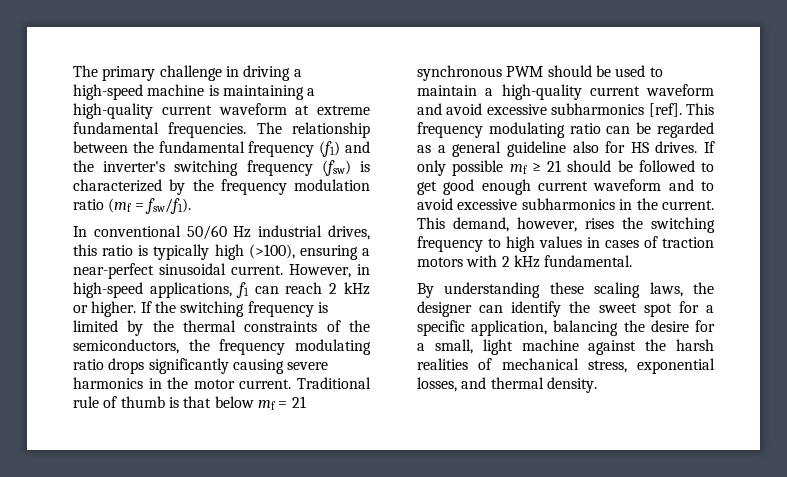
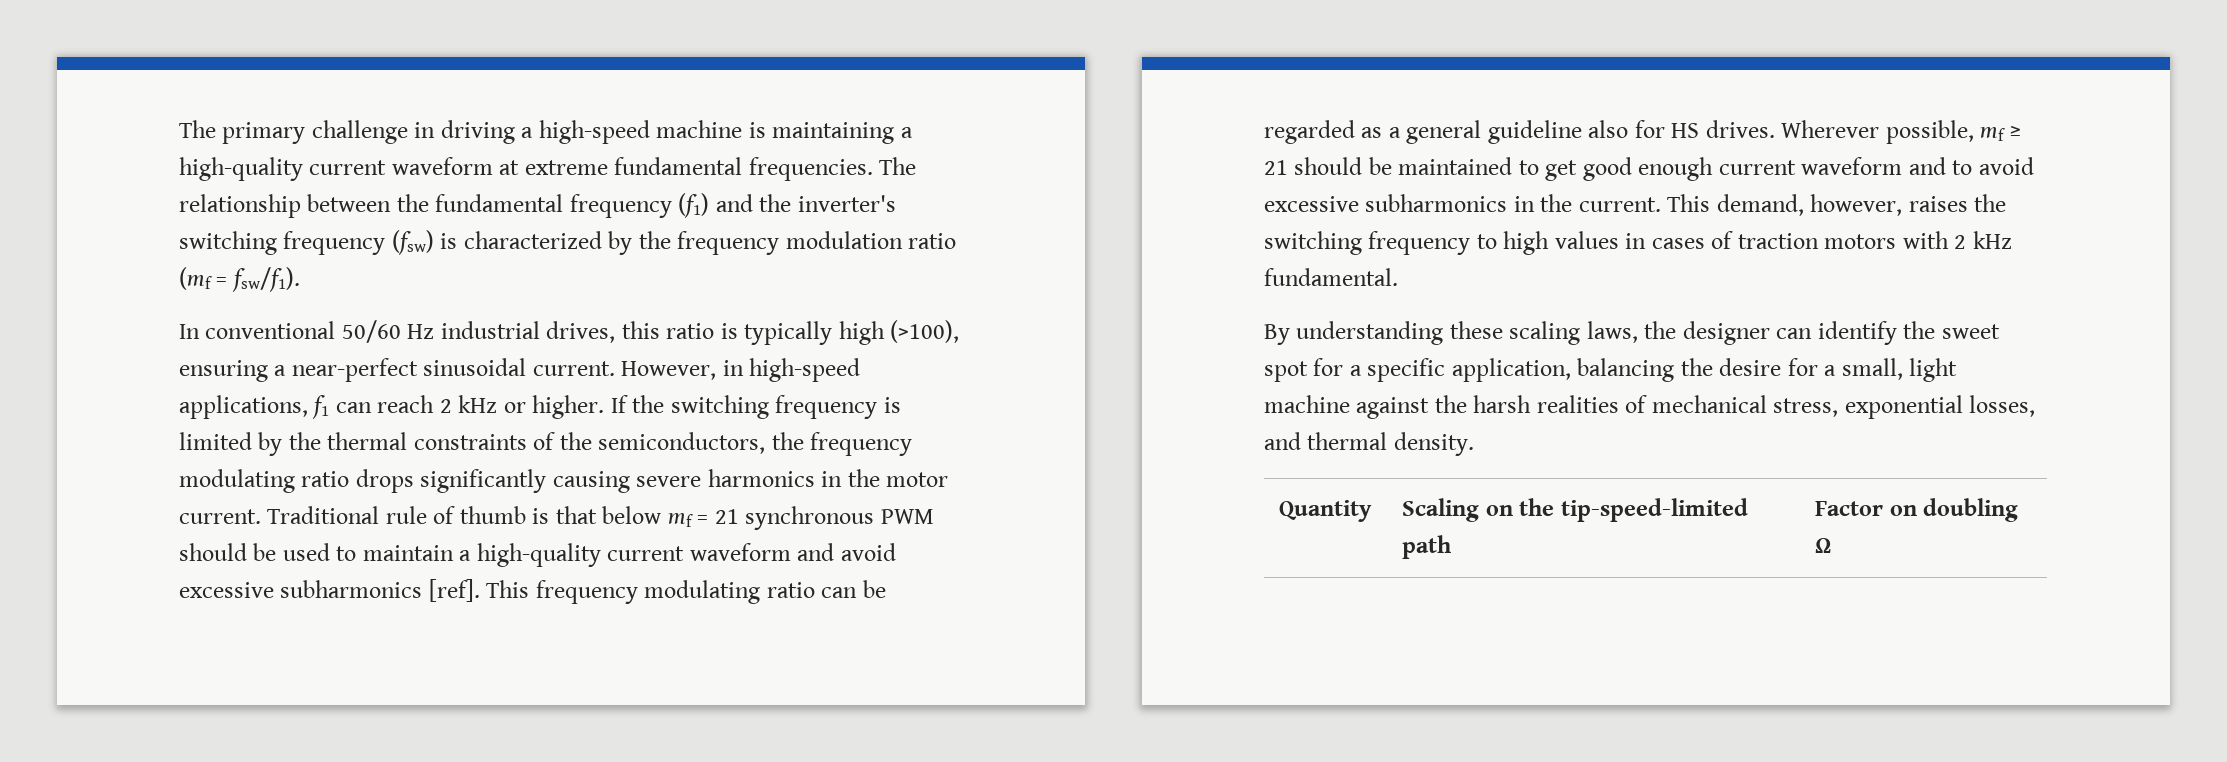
[704,141,715,153] [417,160,504,176] If only possible -> [1781,120,1974,144] Wherever possible,
[638,160,695,172] followed -> [1398,157,1513,175] maintained
[585,218,614,229] rises -> [1908,196,1968,212] raises
(597, 385) none -> [1279,500,1373,522] [1402,498,1748,522] [1402,535,1452,559] [1815,498,2019,522] [1815,538,1833,553] // Quantity | Scaling on the tip-speed-limited path | Factor on doubling Ω

